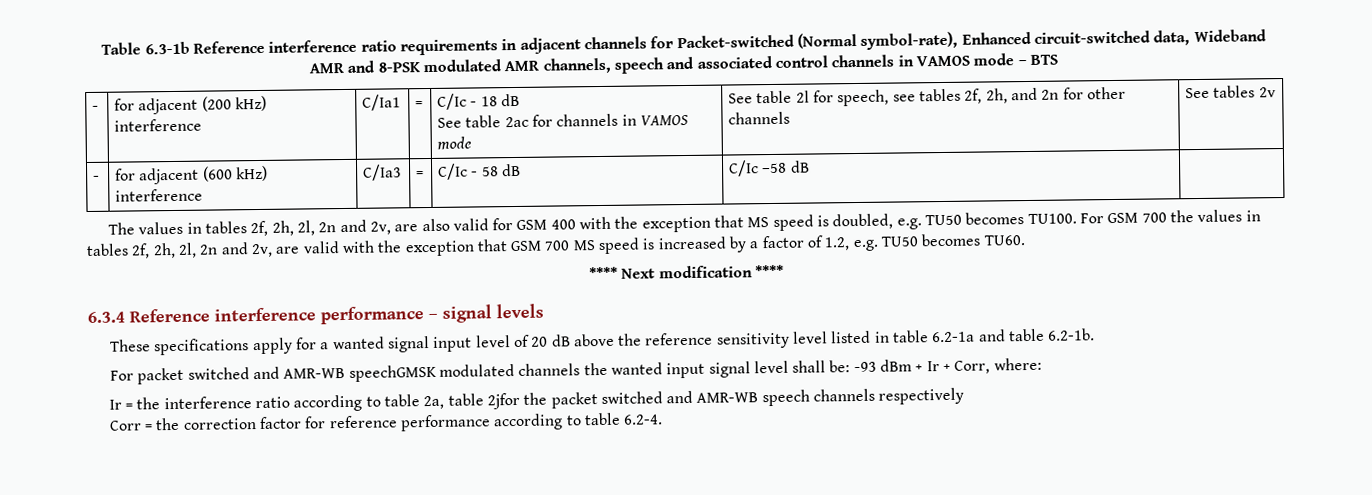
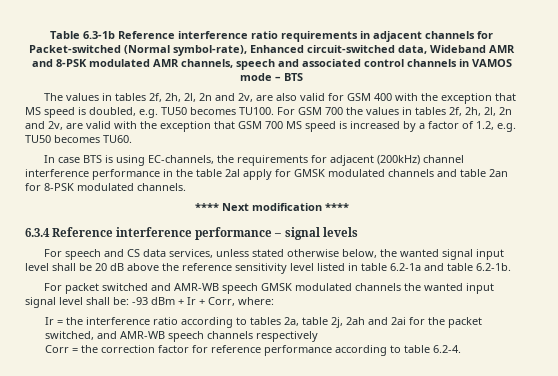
[92,105,100,111] [114,95,268,115] [114,118,203,132] [362,94,402,111] [415,101,424,108] [437,93,521,110] [437,113,690,128] [437,136,473,150] [728,86,1126,107] [728,111,791,125] [1185,85,1276,99] [93,175,101,181] [115,165,269,185] [115,188,204,202] [363,164,403,181] [416,171,425,178] [438,163,522,180] [728,160,810,177] // - | for adjacent (200 kHz) interference | C/Ia1 | = | C/Ic - 18 dB // See table 2ac for channels in VAMOS mode | See table 2l for speech, see tables 2f, 2h, and 2n for other channels | See tables 2v // - | for adjacent (600 kHz) interference | C/Ia3 | = | C/Ic - 58 dB | C/Ic –58 dB | -> (303, 77) none
(1025, 240) none -> [43,155,464,166] [25,169,508,180] [25,183,186,191] // In case BTS is using EC-channels, the requirements for adjacent (200kHz) channel interference performance in the table 2al apply for GMSK modulated channels and table 2an for 8-PSK modulated channels.
[109,337,330,356] These specifications apply for a -> [43,249,397,260] For speech and CS data services, unless stated otherwise below, the
[513,334,530,348] of -> [52,263,92,271] shall be
[348,364,437,382] speechGMSK -> [221,283,292,294] speech GMSK
[383,394,420,407] table -> [249,317,281,325] tables
[486,392,520,410] 2jfor -> [330,317,425,328] 2j, 2ah and 2ai for
[600,391,663,405] switched -> [44,331,94,340] switched,

